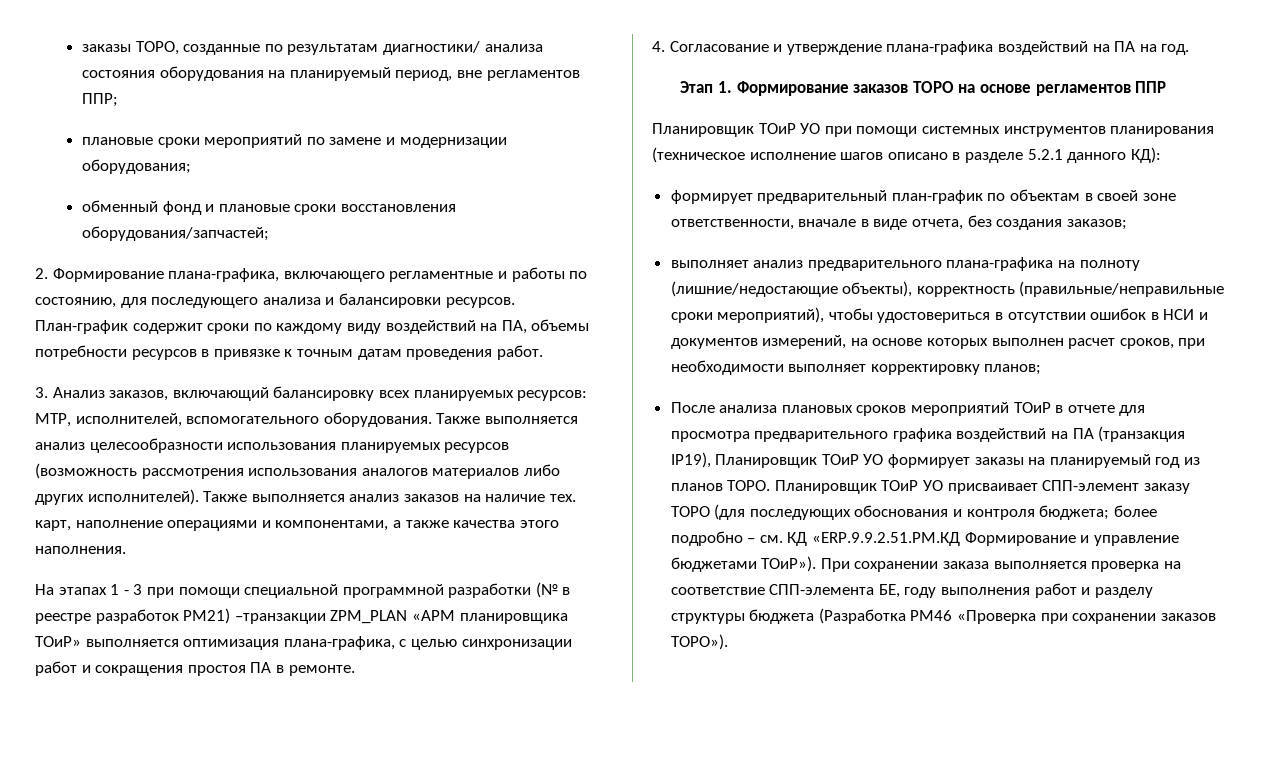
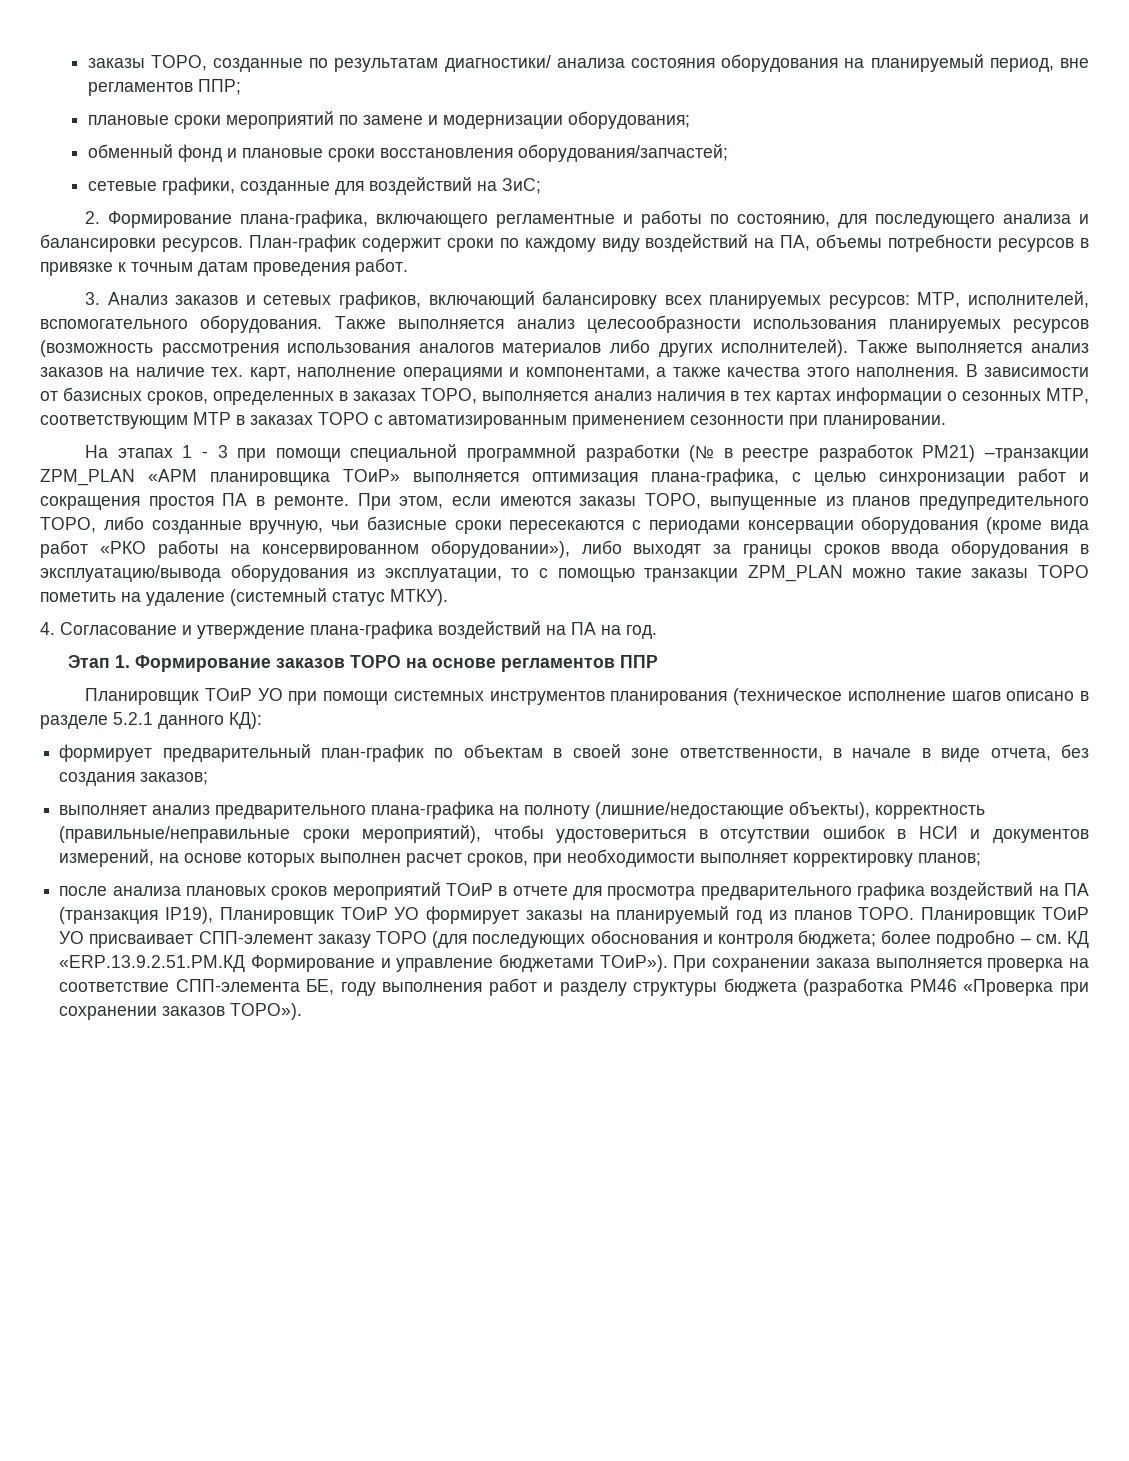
(270, 233) none -> [87,177,541,195] // сетевые графики, созданные для воздействий на ЗиС;
[109,390,169,401] заказов, -> [175,291,422,309] заказов и сетевых графиков,
(126, 550) none -> [965,364,1089,377] [40,387,1089,405] [40,412,946,429] В зависимости от базисных сроков, определенных в заказах ТОРО, выполняется анализ наличия в тех картах информации о сезонных МТР, соответствующим МТР в заказах ТОРО с автоматизированным применением сезонности при планировании.
(355, 670) none -> [357,493,1089,510] [40,516,1089,534] [40,540,1089,558] [40,564,1090,582] [40,588,448,606] При этом, если имеются заказы ТОРО, выпущенные из планов предупредительного ТОРО, либо созданные вручную, чьи базисные сроки пересекаются с периодами консервации оборудования (кроме вида работ «РКО работы на консервированном оборудовании»), либо выходят за границы сроков ввода оборудования в эксплуатацию/вывода оборудования из эксплуатации, то с помощью транзакции ZPM_PLAN можно такие заказы ТОРО пометить на удаление (системный статус МТКУ).
[798,219,857,227] вначале -> [832,748,912,758] в начале
[670,402,715,413] После -> [59,886,108,896] после
[812,532,961,546] «ERP.9.9.2.51.PM.КД -> [59,955,246,972] «ERP.13.9.2.51.PM.КД
[818,608,906,624] (Разработка -> [803,978,904,996] (разработка

